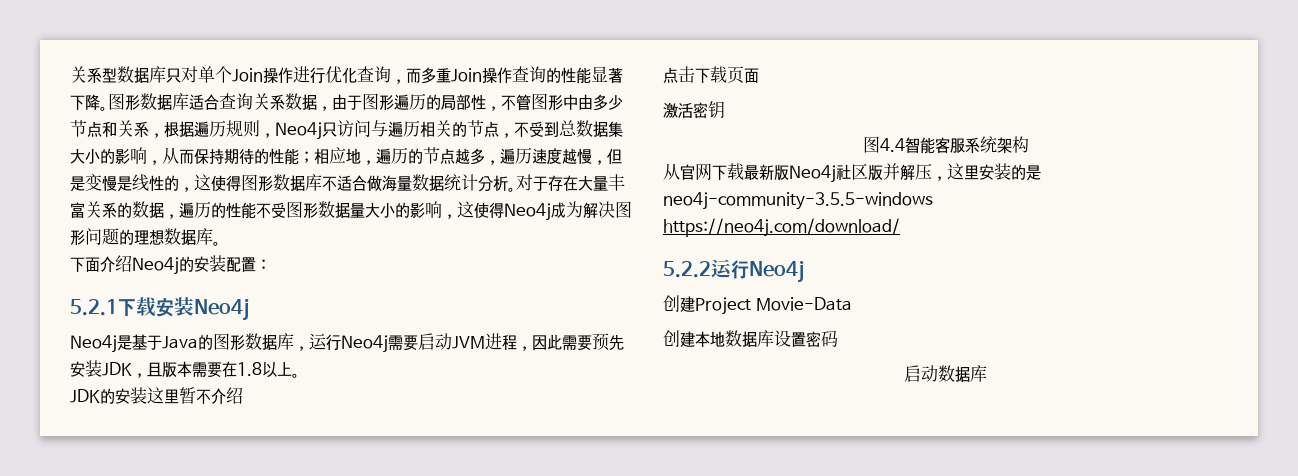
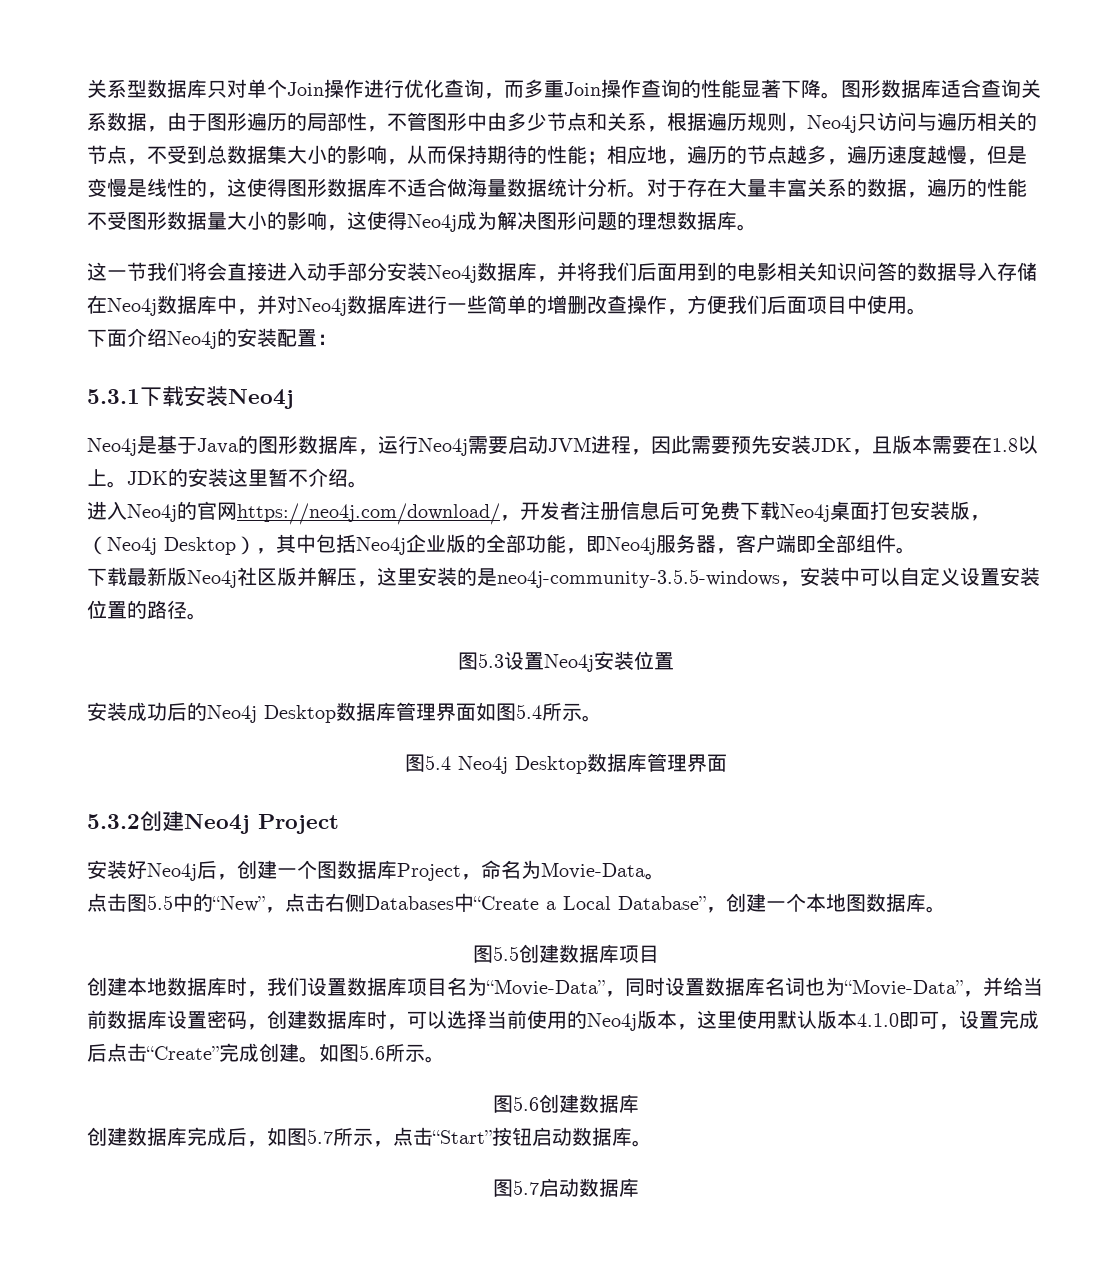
(221, 243) none -> [87,262,1037,283] [87,295,927,316] // 这一节我们将会直接进入动手部分安装Neo4j数据库，并将我们后面用到的电影相关知识问答的数据导入存储在Neo4j数据库中，并对Neo4j数据库进行一些简单的增删改查操作，方便我们后面项目中使用。
[70,299,118,316] 5.2.1 -> [87,389,140,404] 5.3.1
(300, 375) // -> (127, 484) none
[663,66,759,84] [663,101,725,119] [862,136,1029,154] [663,163,712,181] // 点击下载页面 // 激活密钥 // 图4.4智能客服系统架构 // 从官网 -> [348,481,368,488] [87,501,990,525] [87,534,916,555] 。 // 进入Neo4j的官网https://neo4j.com/download/，开发者注册信息后可免费下载Neo4j桌面打包安装版，（Neo4j Desktop），其中包括Neo4j企业版的全部功能，即Neo4j服务器，客户端即全部组件。 //
[663,218,900,237] [663,259,804,283] [663,295,852,315] [663,330,838,348] // https://neo4j.com/download/ // 5.2.2运行Neo4j // 创建Project Movie-Data // 创建本地数据库设置密码 // -> [780,567,1040,587] [87,600,207,620] [458,651,674,672] [87,702,602,723] [405,753,727,774] [87,811,339,834] [87,860,665,881] [87,893,946,913] [473,944,659,963] [87,977,1043,997] [87,1010,1039,1031] [87,1043,445,1063] [493,1094,639,1113] [87,1127,652,1147] [493,1179,539,1197] ，安装中可以自定义设置安装位置的路径。 // 图5.3设置Neo4j安装位置 // 安装成功后的Neo4j Desktop数据库管理界面如图5.4所示。 // 图5.4 Neo4j Desktop数据库管理界面 // 5.3.2创建Neo4j Project // 安装好Neo4j后，创建一个图数据库Project，命名为Movie-Data。 // 点击图5.5中的“New”，点击右侧Databases中“Create a Local Database”，创建一个本地图数据库。 // 图5.5创建数据库项目 // 创建本地数据库时，我们设置数据库项目名为“Movie-Data”，同时设置数据库名词也为“Movie-Data”，并给当前数据库设置密码，创建数据库时，可以选择当前使用的Neo4j版本，这里使用默认版本4.1.0即可，设置完成后点击“Create”完成创建。如图5.6所示。 // 图5.6创建数据库 // 创建数据库完成后，如图5.7所示，点击“Start”按钮启动数据库。 // 图5.7

